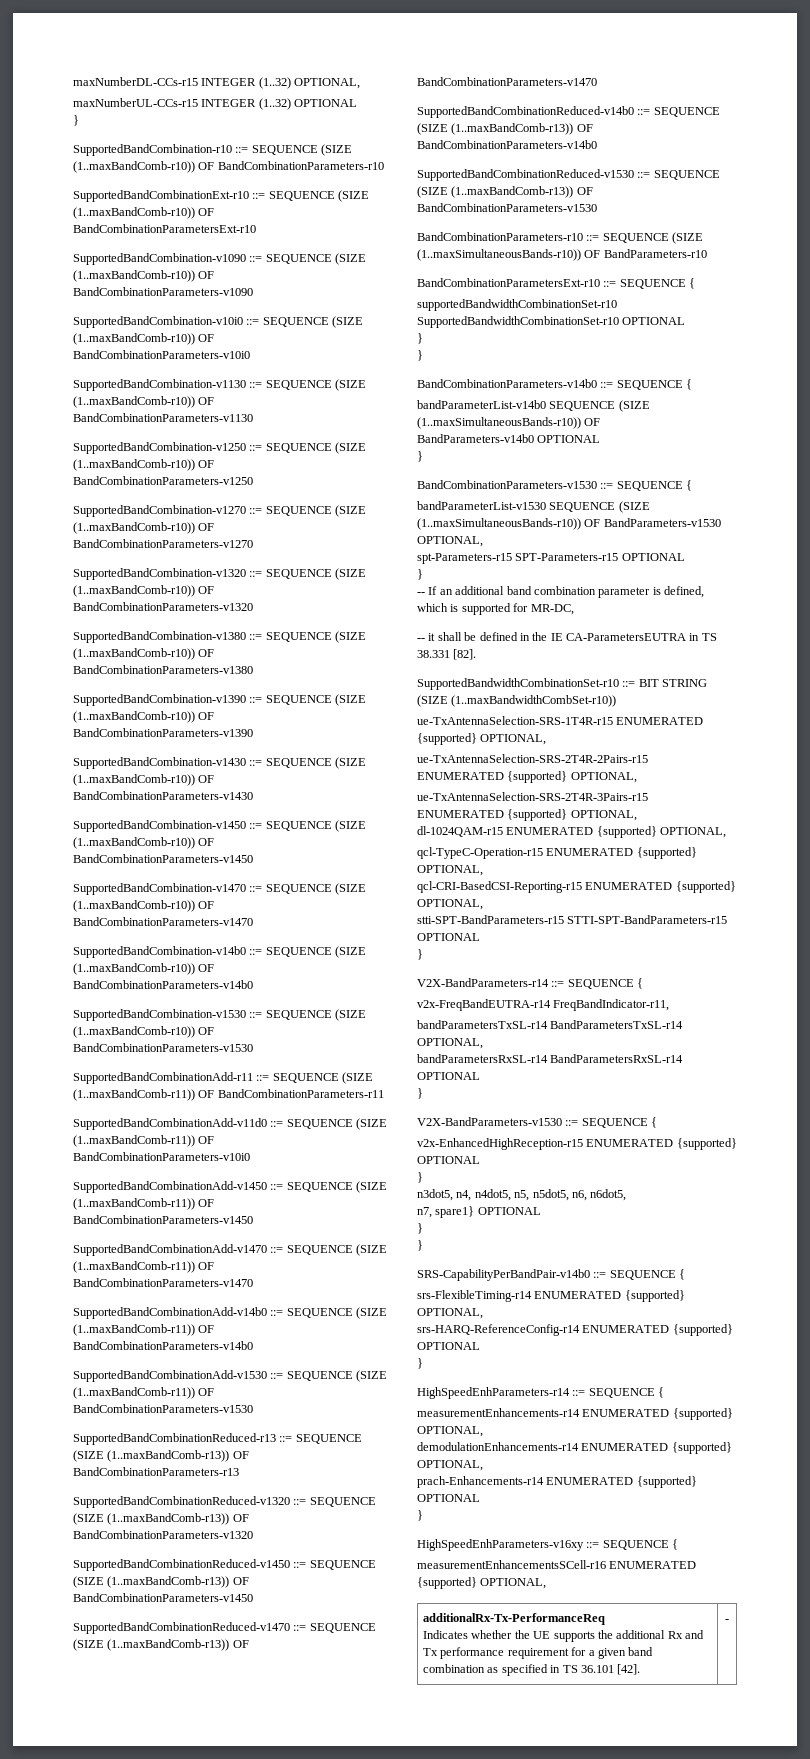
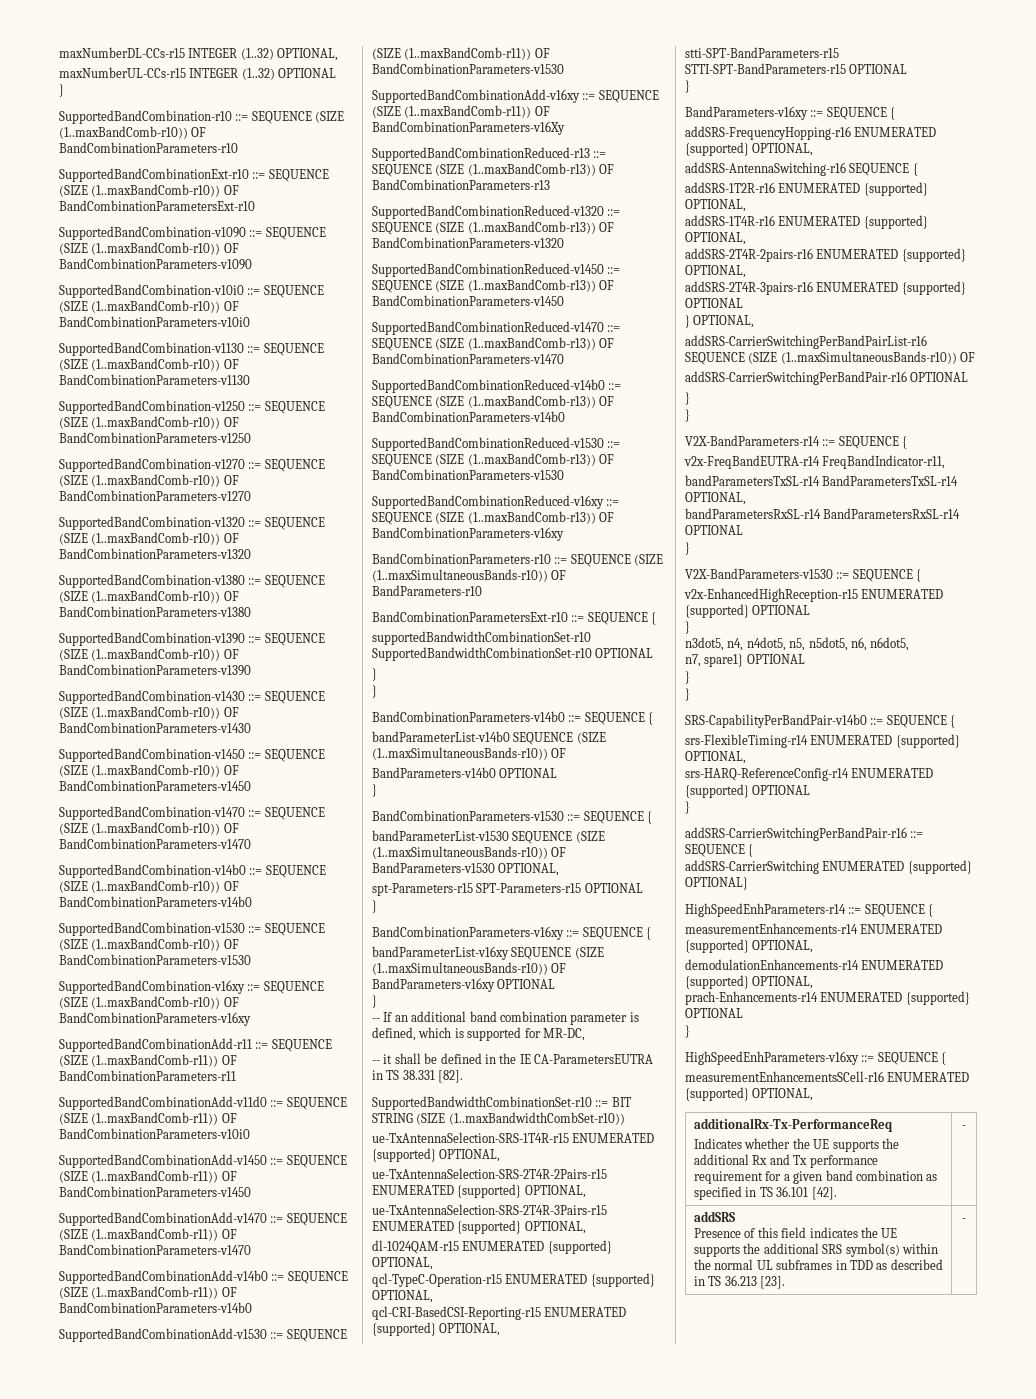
(253, 1047) none -> [59,980,324,994] [59,996,239,1009] [59,1012,251,1026] // SupportedBandCombination-v16xy ::= SEQUENCE (SIZE (1..maxBandComb-r10)) OF BandCombinationParameters-v16xy
(253, 1408) none -> [372,89,659,103] [372,105,550,118] [372,121,565,135] // SupportedBandCombinationAdd-v16xy ::= SEQUENCE (SIZE (1..maxBandComb-r11)) OF BandCombinationParameters-v16Xy
(597, 207) none -> [372,495,620,509] [372,511,615,525] [372,527,564,541] // SupportedBandCombinationReduced-v16xy ::= SEQUENCE (SIZE (1..maxBandComb-r13)) OF BandCombinationParameters-v16xy
(423, 574) none -> [372,926,652,940] [372,946,604,960] [372,962,567,975] [372,978,556,992] [372,995,377,1008] // BandCombinationParameters-v16xy ::= SEQUENCE { // bandParameterList-v16xy SEQUENCE (SIZE (1..maxSimultaneousBands-r10)) OF BandParameters-v16xy OPTIONAL // }
(423, 954) none -> [685,106,896,120] [685,126,937,140] [685,142,814,156] [685,162,918,176] [685,182,928,196] [685,199,746,212] [685,215,928,229] [685,232,746,245] [685,248,966,262] [685,265,746,278] [685,281,966,295] [685,298,743,308] [685,315,755,328] [685,335,927,349] [685,351,976,365] [685,371,969,385] [685,392,690,405] [685,409,690,422] // BandParameters-v16xy ::= SEQUENCE { // addSRS-FrequencyHopping-r16 ENUMERATED {supported} OPTIONAL, // addSRS-AntennaSwitching-r16 SEQUENCE { // addSRS-1T2R-r16 ENUMERATED {supported} OPTIONAL, // addSRS-1T4R-r16 ENUMERATED {supported} OPTIONAL, // addSRS-2T4R-2pairs-r16 ENUMERATED {supported} OPTIONAL, // addSRS-2T4R-3pairs-r16 ENUMERATED {supported} OPTIONAL // } OPTIONAL, // addSRS-CarrierSwitchingPerBandPairList-r16 SEQUENCE (SIZE (1..maxSimultaneousBands-r10)) OF // addSRS-CarrierSwitchingPerBandPair-r16 OPTIONAL // } // }
(423, 1363) none -> [685,827,924,841] [685,844,754,857] [685,860,972,874] [685,877,748,890] // addSRS-CarrierSwitchingPerBandPair-r16 ::= SEQUENCE { // addSRS-CarrierSwitching ENUMERATED {supported} OPTIONAL}
(729, 1620) none -> [693,1211,735,1222] [693,1227,898,1238] [693,1243,938,1257] [693,1259,943,1270] [693,1275,786,1289] [962,1218,966,1222] // addSRS // Presence of this field indicates the UE supports the additional SRS symbol(s) within the normal UL subframes in TDD as described in TS 36.213 [23]. | -

